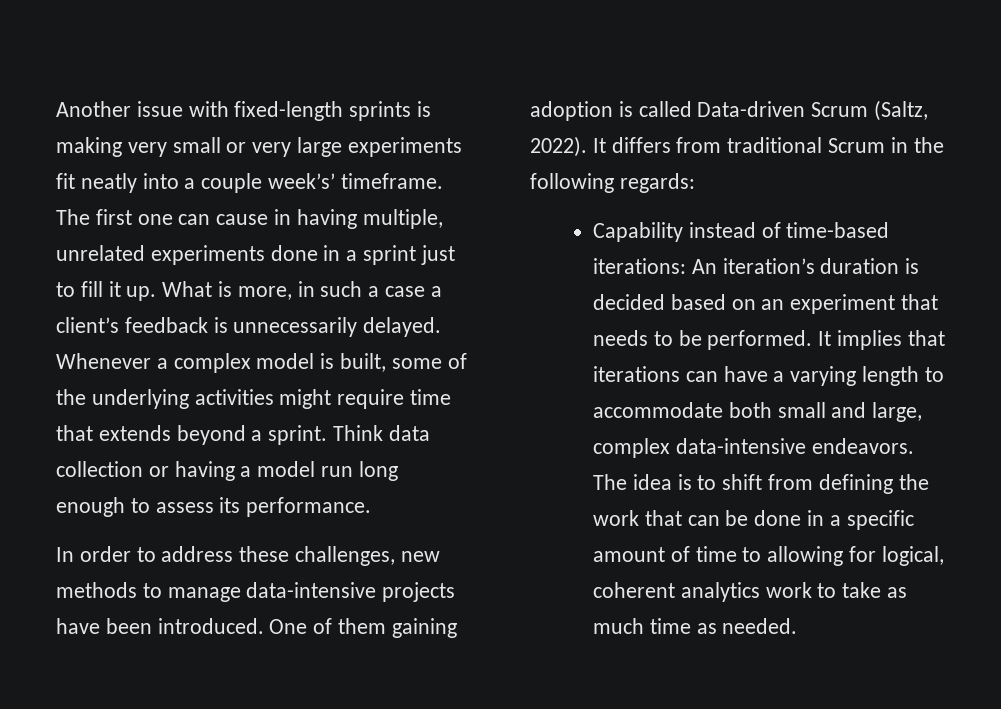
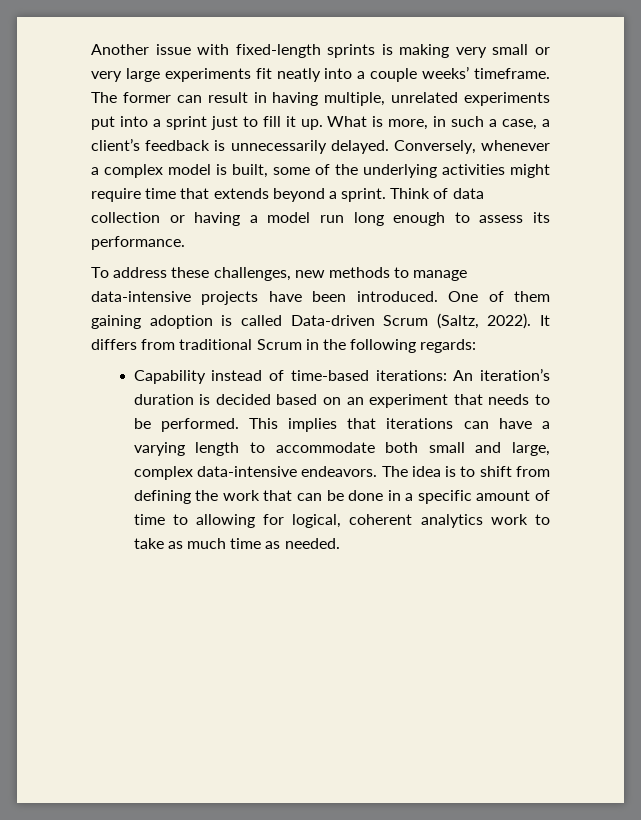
[268,173,336,189] week’s’ -> [422,66,470,79] weeks’
[95,209,269,225] first one can cause -> [122,92,248,103] former can result
[270,245,341,261] done in -> [91,116,148,130] put into
[385,286,426,297] case -> [502,119,538,130] case,
[56,353,151,369] Whenever -> [393,140,550,154] Conversely, whenever
(384, 433) none -> [433,188,449,199] of
[56,546,156,562] In order to -> [91,267,109,278] To
[818,331,832,346] It -> [248,418,278,429] This

